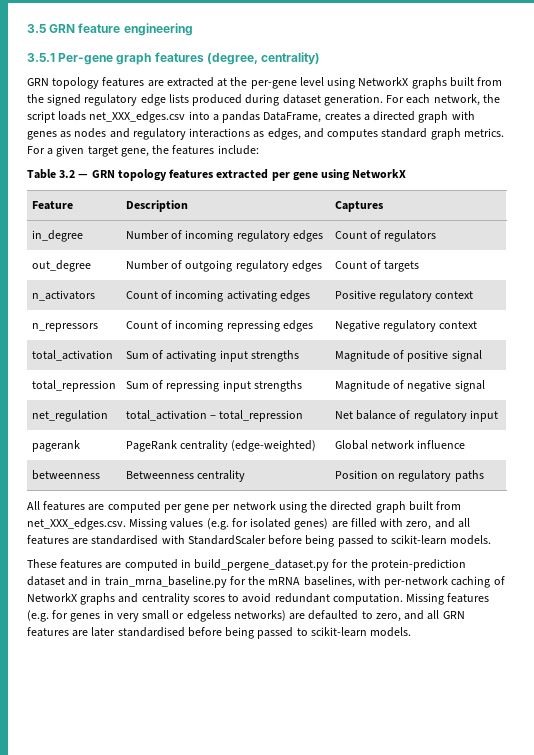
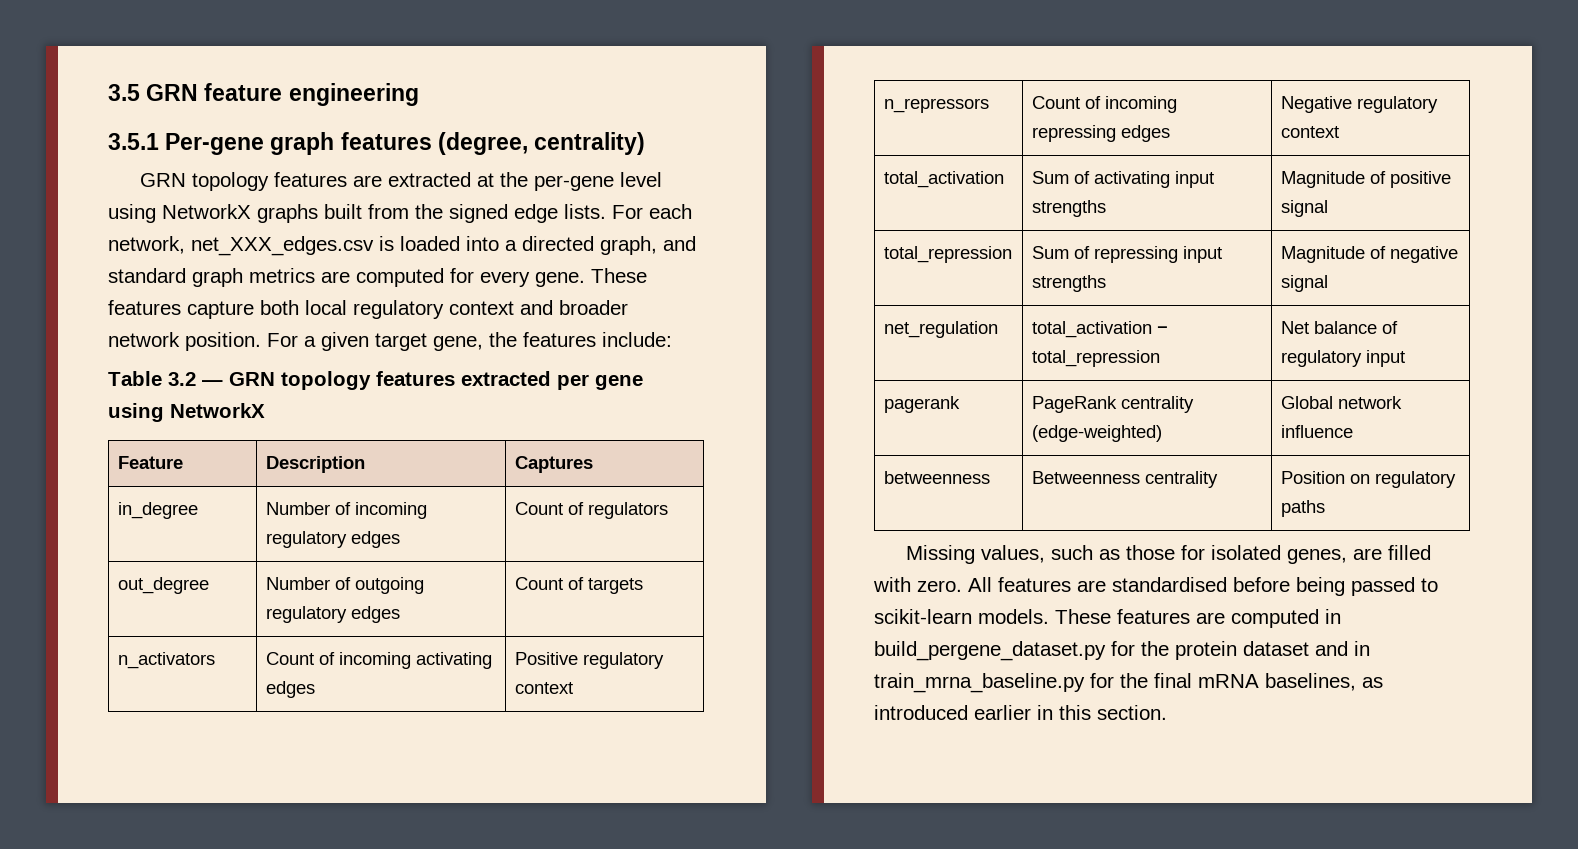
[84,94,500,106] [27,111,475,123] [27,128,504,140] regulatory edge lists produced during dataset generation. For each network, the script loads net_XXX_edges.csv into a pandas DataFrame, creates a directed graph with genes as nodes and regulatory interactions as edges, and computes standard graph metrics. -> [514,204,692,223] [108,236,696,256] [108,268,647,287] [108,300,628,319] [108,332,261,351] edge lists. For each network, net_XXX_edges.csv is loaded into a directed graph, and standard graph metrics are computed for every gene. These features capture both local regulatory context and broader network position.
[27,501,462,513] [27,518,470,530] [27,535,492,547] All features are computed per gene per network using the directed graph built from net_XXX_edges.csv. Missing values (e.g. for isolated genes) are filled with zero, and all features are standardised with StandardScaler before being passed to scikit-learn models. // -> [905,545,1431,564] [873,577,1438,596] [874,609,1049,624] Missing values, such as those for isolated genes, are filled with zero. All features are standardised before being passed to scikit-learn models.
[370,559,466,571] protein-prediction -> [1175,641,1237,660] protein
(266, 580) none -> [1154,673,1192,688] final
[357,576,505,588] [27,593,490,605] [27,610,465,622] [27,627,412,639] with per-network caching of NetworkX graphs and centrality scores to avoid redundant computation. Missing features (e.g. for genes in very small or edgeless networks) are defaulted to zero, and all GRN features are later standardised before being passed to scikit-learn models. -> [1362,677,1383,688] [874,705,1167,720] as introduced earlier in this section.

